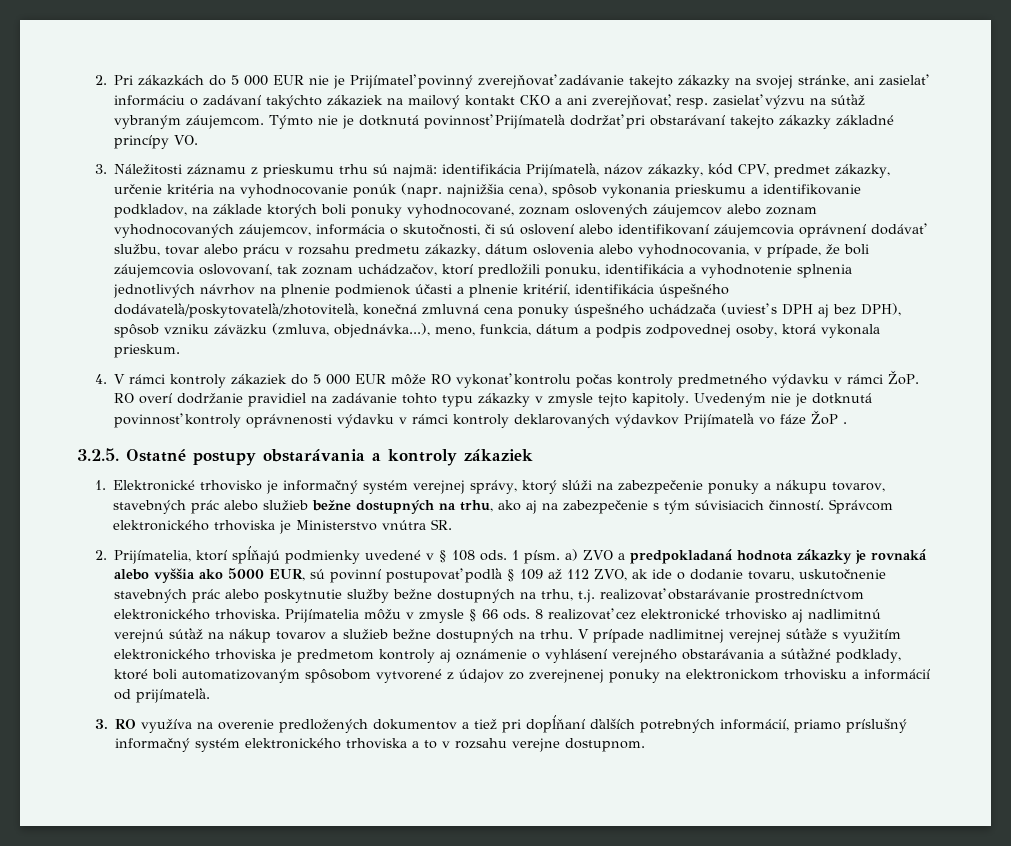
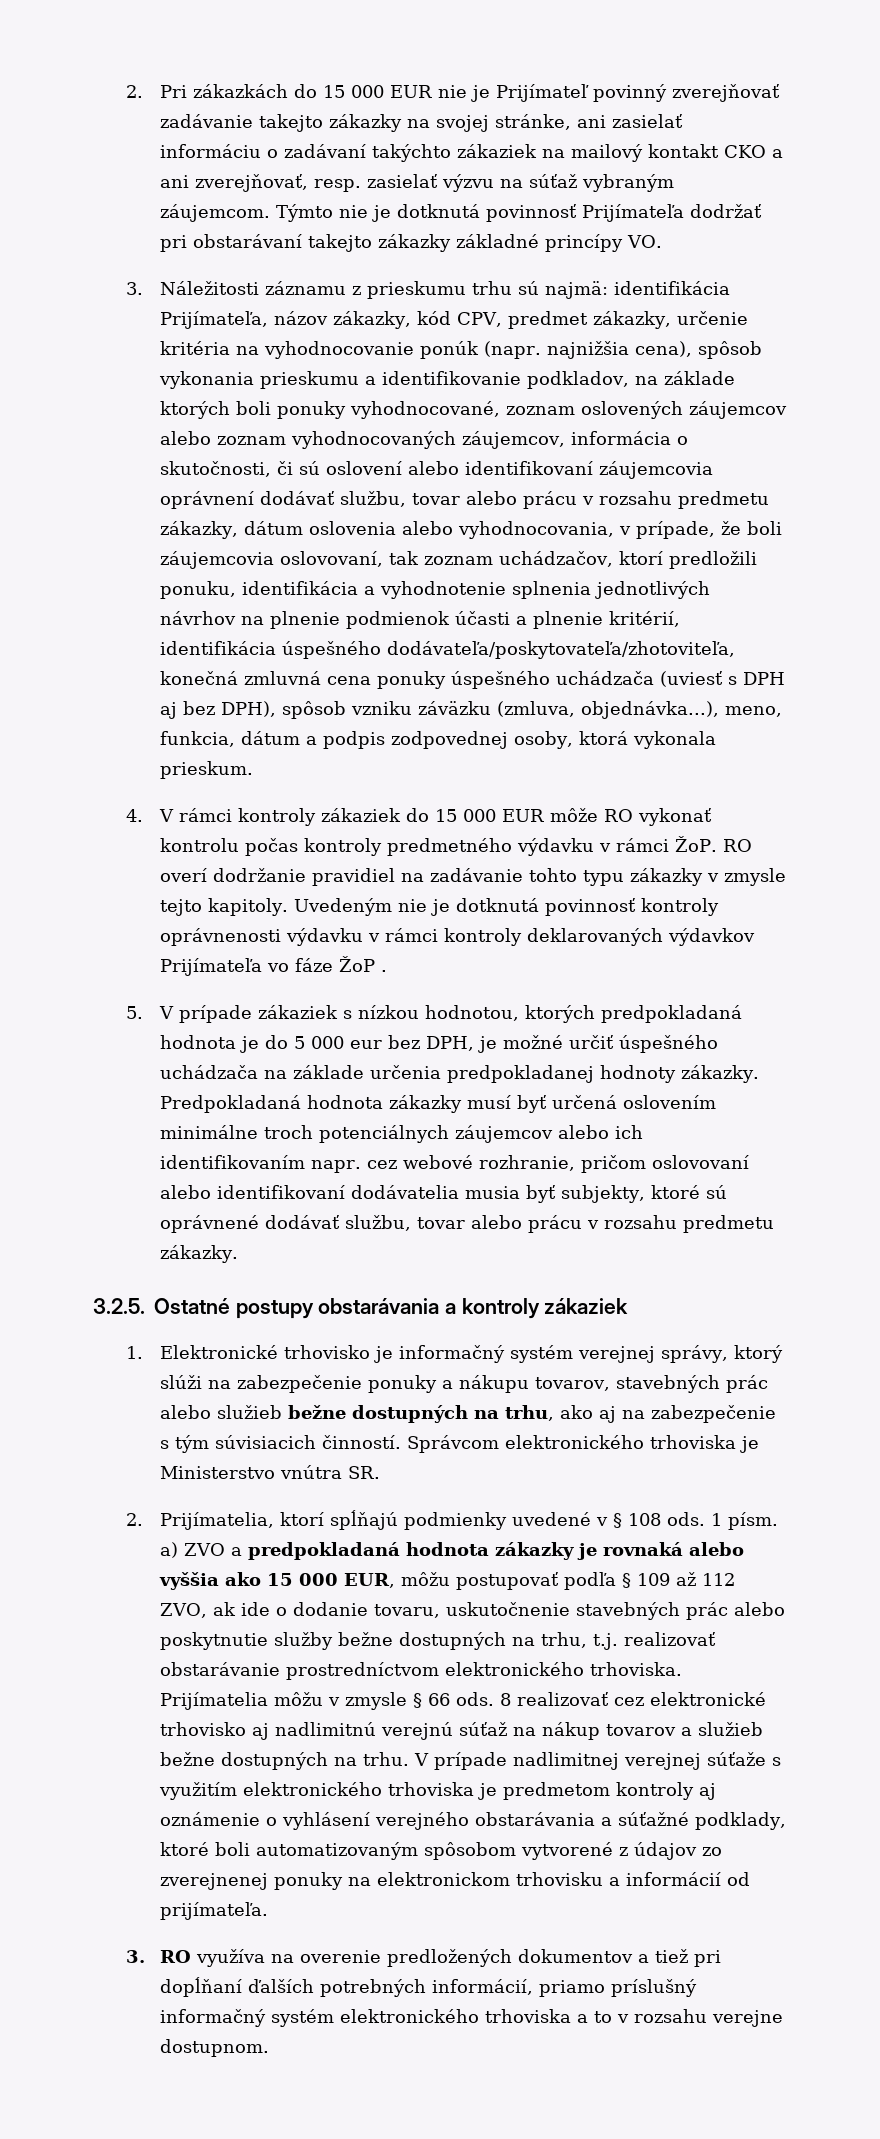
[230,75,239,85] 5 -> [322,85,345,98] 15
[312,374,321,384] 5 -> [434,809,457,822] 15
(847, 423) none -> [126,1005,742,1023] [159,1035,718,1053] [159,1065,759,1083] [159,1095,716,1113] [159,1125,643,1143] [159,1155,749,1173] [159,1185,727,1203] [159,1215,774,1233] [159,1245,238,1263] // 5. V prípade zákaziek s nízkou hodnotou, ktorých predpokladaná hodnota je do 5 000 eur bez DPH, je možné určiť úspešného uchádzača na základe určenia predpokladanej hodnoty zákazky. Predpokladaná hodnota zákazky musí byť určená oslovením minimálne troch potenciálnych záujemcov alebo ich identifikovaním napr. cez webové rozhranie, pričom oslovovaní alebo identifikovaní dodávatelia musia byť subjekty, ktoré sú oprávnené dodávať službu, tovar alebo prácu v rozsahu predmetu zákazky.
[227,568,382,583] 5000 EUR, sú povinní -> [266,1572,450,1588] 15 000 EUR, môžu

